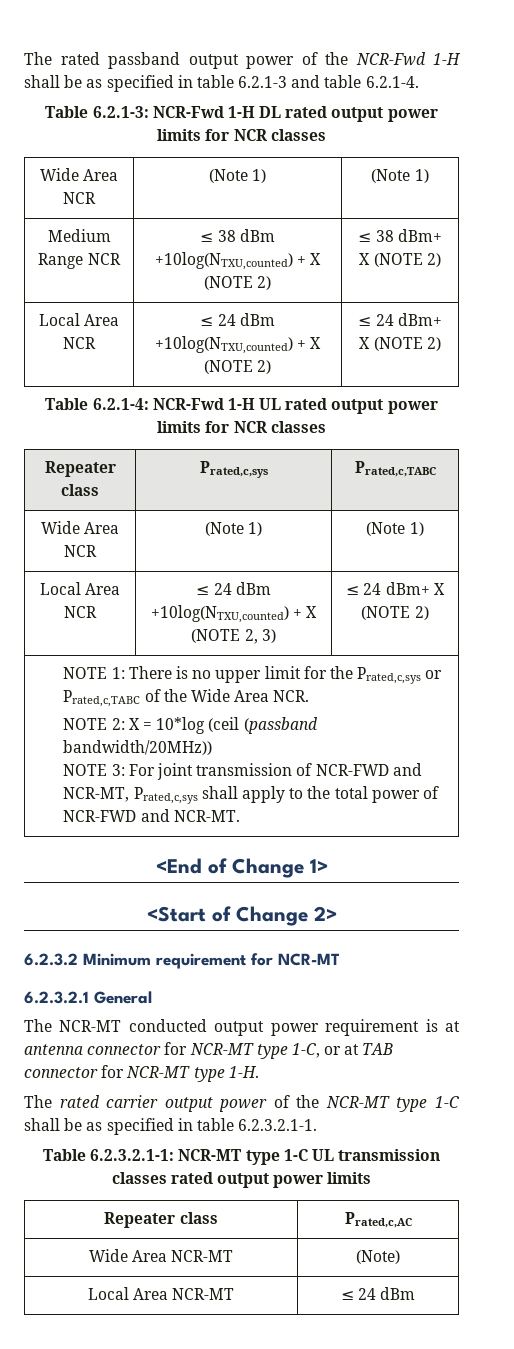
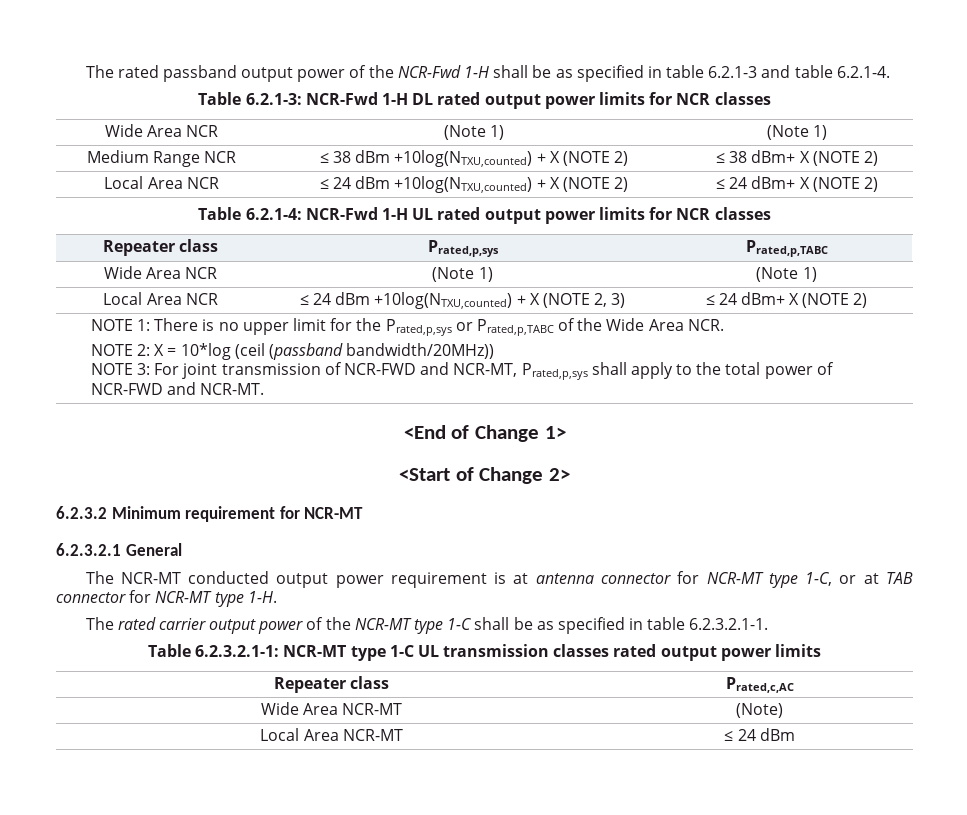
[199,461,268,478] [354,461,436,477] Prated,c,sys | Prated,c,TABC -> [427,240,499,257] [745,240,828,257] Prated,p,sys | Prated,p,TABC
[357,667,443,684] [63,690,141,707] Prated,c,sys or Prated,c,TABC -> [385,319,554,336] Prated,p,sys or Prated,p,TABC
[133,787,198,804] Prated,c,sys -> [521,363,588,380] Prated,p,sys

